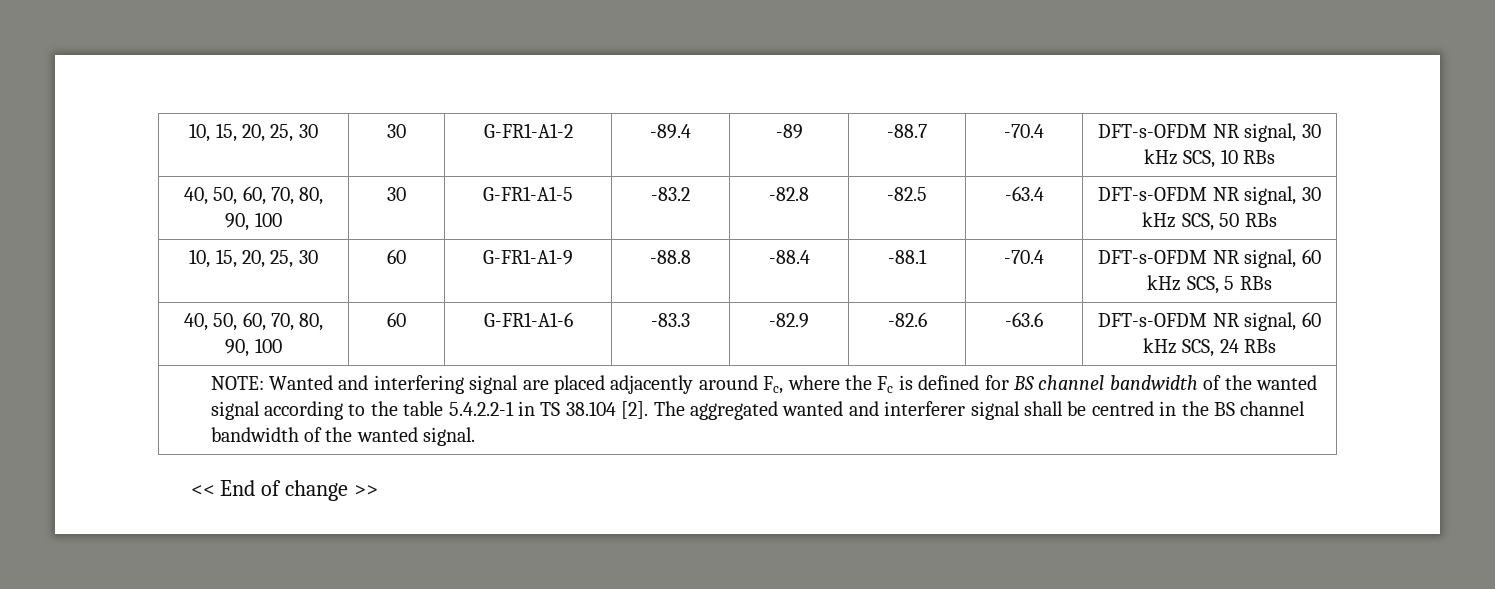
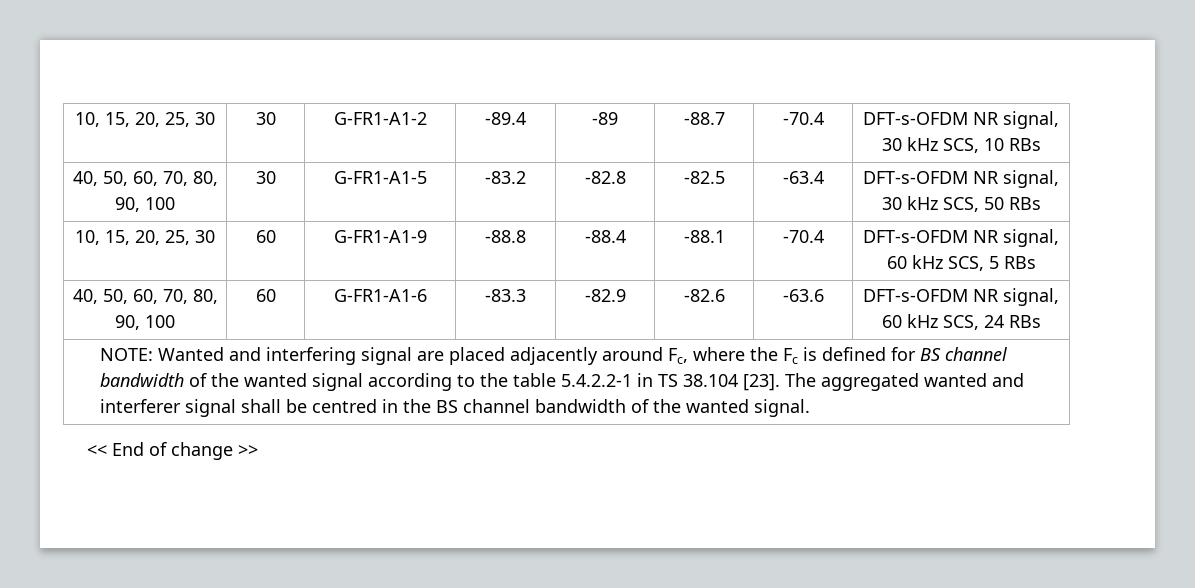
[621,401,649,419] [2]. -> [742,374,780,391] [23].

